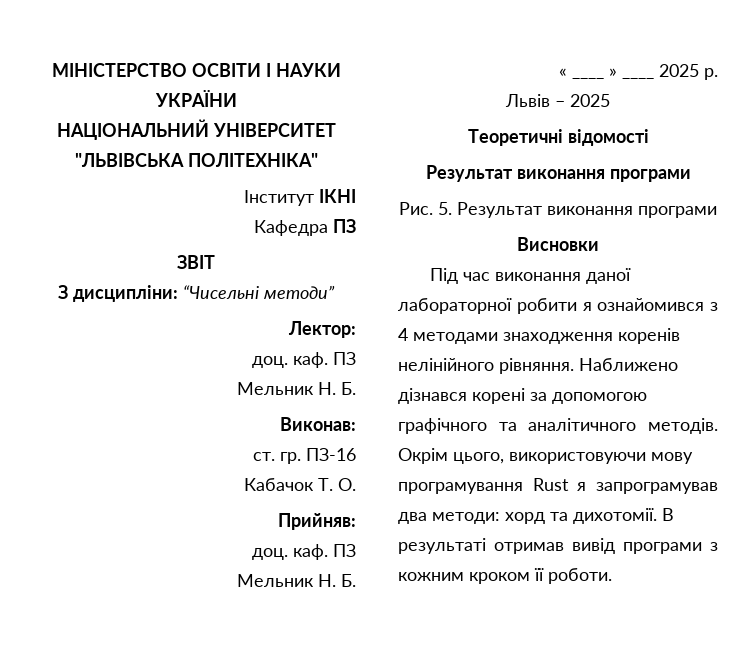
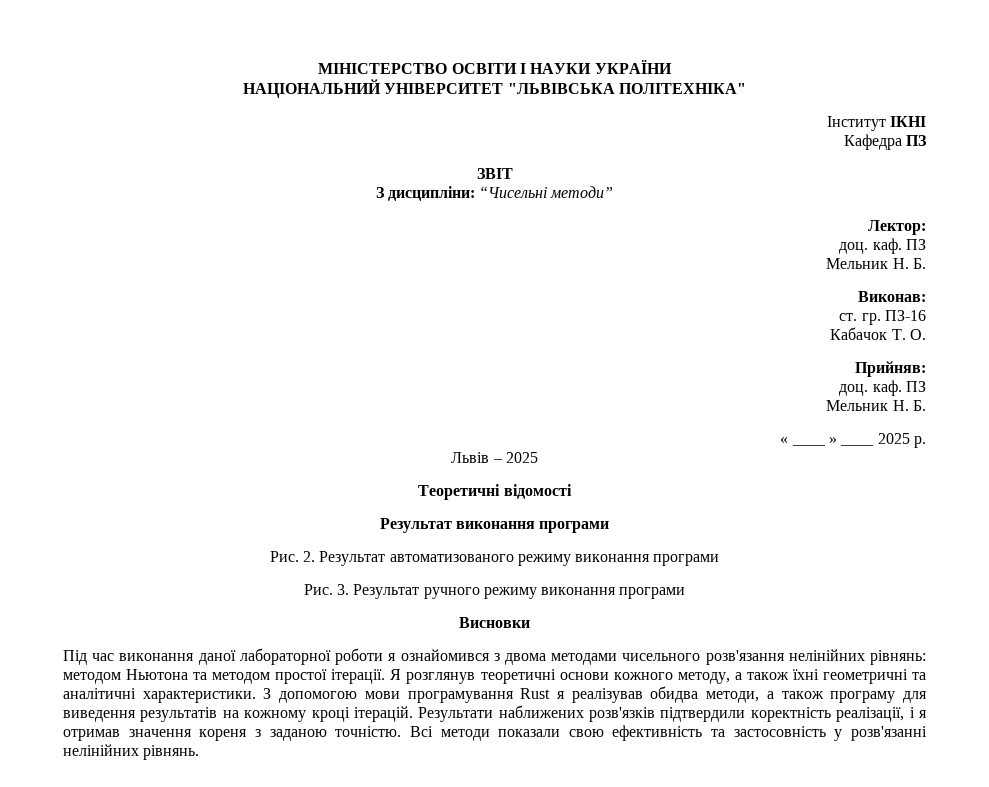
[438,202,542,218] 5. Результат -> [302,551,720,566] [303,584,537,599] 2. Результат автоматизованого режиму виконання програми // Рис. 3. Результат ручного режиму
[516,298,577,314] робити -> [335,648,384,665] роботи
[398,328,680,344] [398,358,678,374] [398,388,647,404] [398,418,718,434] [398,448,693,464] [398,478,718,494] [398,508,674,524] [398,538,718,554] [398,568,612,584] 4 методами знаходження коренів нелінійного рівняння. Наближено дізнався корені за допомогою графічного та аналітичного методів. Окрім цього, використовуючи мову програмування Rust я запрограмував два методи: хорд та дихотомії. В результаті отримав вивід програми з кожним кроком її роботи. -> [504,649,926,665] [63,669,926,684] [63,686,927,703] [63,705,927,722] [63,725,927,741] [63,744,200,760] двома методами чисельного розв'язання нелінійних рівнянь: методом Ньютона та методом простої ітерації. Я розглянув теоретичні основи кожного методу, а також їхні геометричні та аналітичні характеристики. З допомогою мови програмування Rust я реалізував обидва методи, а також програму для виведення результатів на кожному кроці ітерацій. Результати наближених розв'язків підтвердили коректність реалізації, і я отримав значення кореня з заданою точністю. Всі методи показали свою ефективність та застосовність у розв'язанні нелінійних рівнянь.

